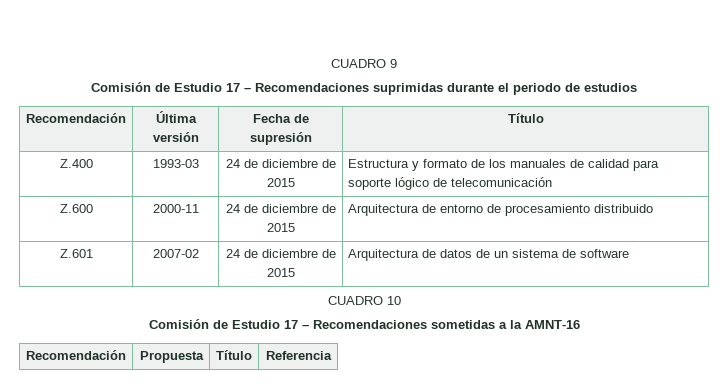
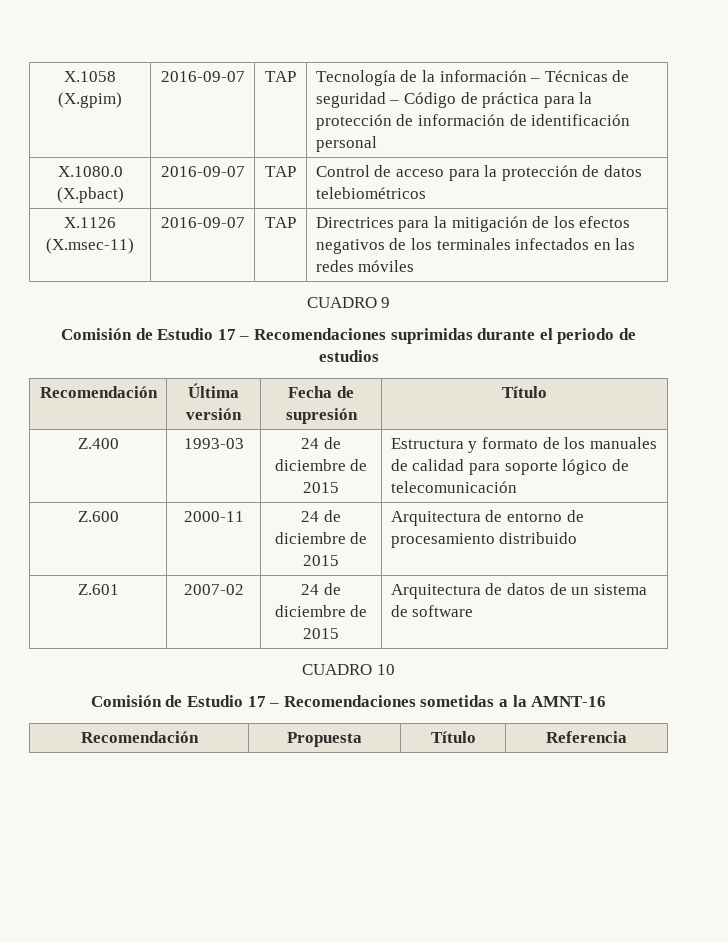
(331, 63) none -> [64,71,116,82] [58,92,122,108] [160,71,245,82] [265,71,296,82] [315,70,630,86] [315,92,593,108] [315,114,631,130] [315,136,377,152] [57,166,123,177] [56,187,124,203] [160,166,245,177] [265,166,296,177] [315,165,643,181] [315,187,426,199] [64,217,116,228] [46,238,134,254] [160,217,245,228] [265,217,296,228] [315,216,631,232] [315,238,636,254] [315,260,415,272] X.1058 (X.gpim) | 2016-09-07 | TAP | Tecnología de la información – Técnicas de seguridad – Código de práctica para la protección de información de identificación personal // X.1080.0 (X.pbact) | 2016-09-07 | TAP | Control de acceso para la protección de datos telebiométricos // X.1126 (X.msec-11) | 2016-09-07 | TAP | Directrices para la mitigación de los efectos negativos de los terminales infectados en las redes móviles //

